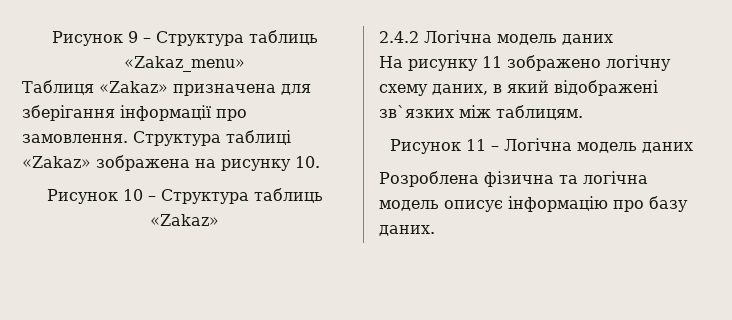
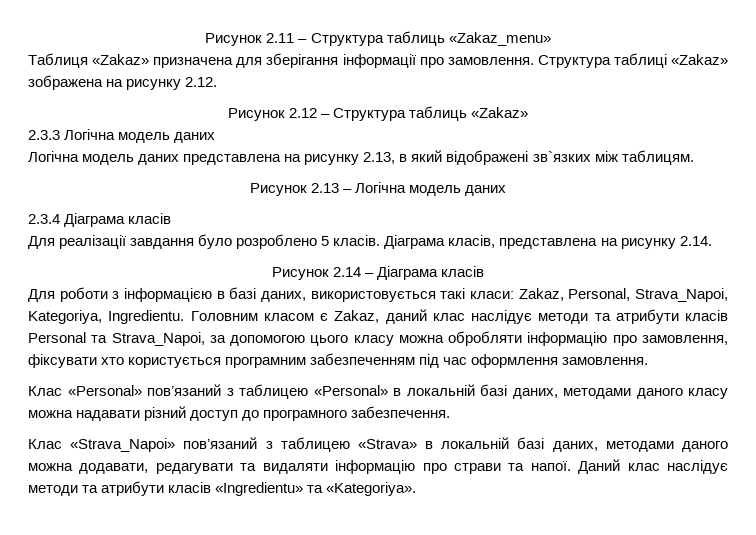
[51,31,138,46] Рисунок 9 -> [205,33,295,46] Рисунок 2.11
[295,156,320,168] [46,189,143,204] 10. // Рисунок 10 -> [185,77,218,87] [227,108,317,121] 2.12. // Рисунок 2.12
[379,30,613,45] [379,55,671,71] [379,84,488,96] 2.4.2 Логічна модель даних // На рисунку 11 зображено логічну схему даних, -> [28,129,216,143] [28,151,396,165] 2.3.3 Логічна модель даних // Логічна модель даних представлена на рисунку 2.13,
[466,139,486,151] 11 -> [310,183,339,193] 2.13
[379,171,648,187] [379,196,688,212] [379,225,435,236] Розроблена фізична та логічна модель описує інформацію про базу даних. -> [28,213,172,227] [28,234,712,249] [271,266,485,280] [28,287,728,302] [28,309,728,324] [28,331,728,346] [28,353,649,368] [28,384,728,399] [28,406,451,421] [28,437,729,452] [28,459,728,474] [28,481,417,496] 2.3.4 Діаграма класів // Для реалізації завдання було розроблено 5 класів. Діаграма класів, представлена на рисунку 2.14. // Рисунок 2.14 – Діаграма класів // Для роботи з інформацією в базі даних, використовується такі класи: Zakaz, Personal, Strava_Napoi, Kategoriya, Ingredientu. Головним класом є Zakaz, даний клас наслідує методи та атрибути класів Personal та Strava_Napoi, за допомогою цього класу можна обробляти інформацію про замовлення, фіксувати хто користується програмним забезпеченням під час оформлення замовлення. // Клас «Personal» пов’язаний з таблицею «Personal» в локальній базі даних, методами даного класу можна надавати різний доступ до програмного забезпечення. // Клас «Strava_Napoi» пов’язаний з таблицею «Strava» в локальній базі даних, методами даного можна додавати, редагувати та видаляти інформацію про страви та напої. Даний клас наслідує методи та атрибути класів «Ingredientu» та «Kategoriya».

